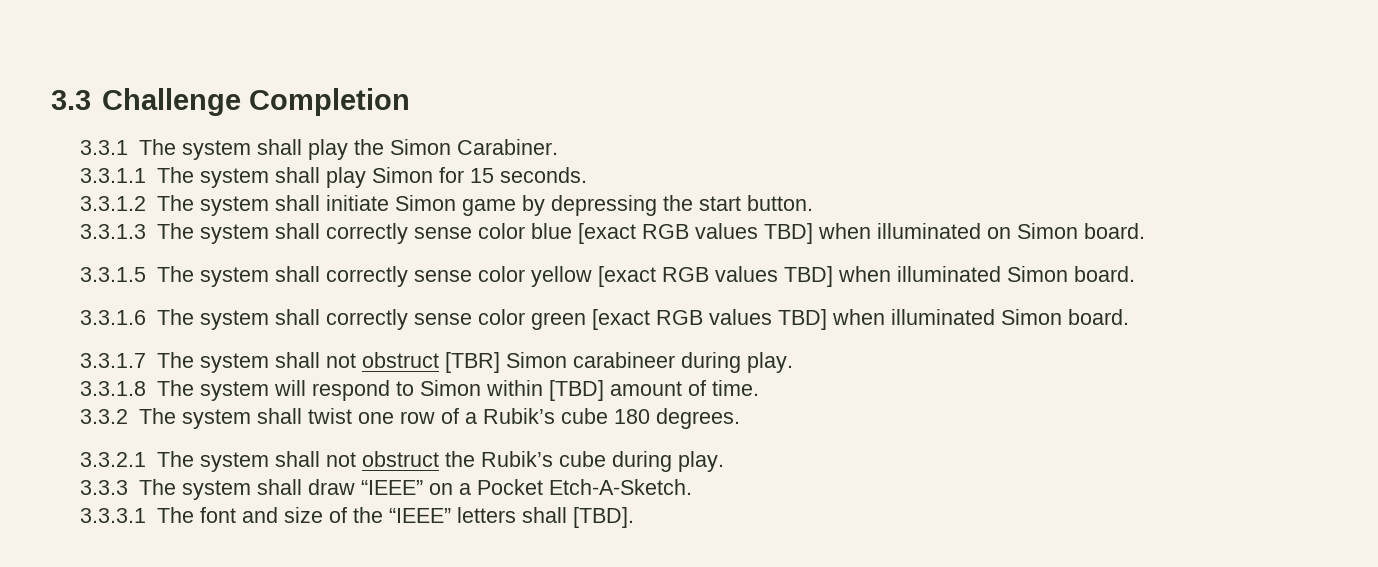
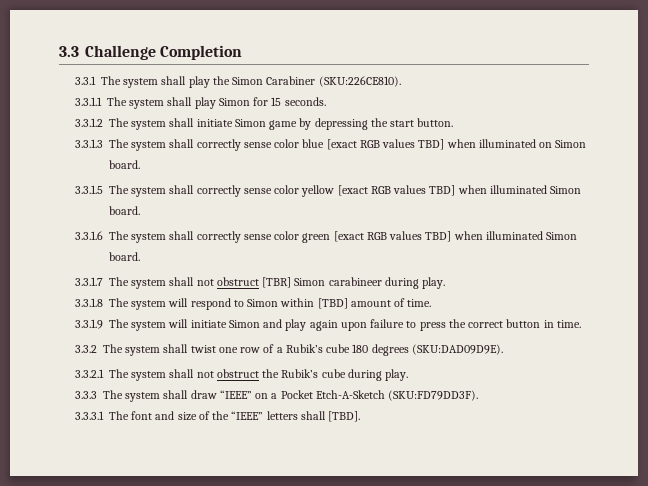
[456,139,558,155] Carabiner. -> [266,76,401,87] Carabiner (SKU:226CE810).
[80,408,251,429] 3.3.2 The system -> [74,319,581,331] [74,344,161,356] 3.3.1.9 The system will initiate Simon and play again upon failure to press the correct button in time. // 3.3.2 The system
[655,408,740,429] degrees. -> [371,344,503,356] degrees (SKU:DAD09D9E).
[548,479,692,495] Etch-A-Sketch. -> [315,390,479,401] Etch-A-Sketch (SKU:FD79DD3F).

